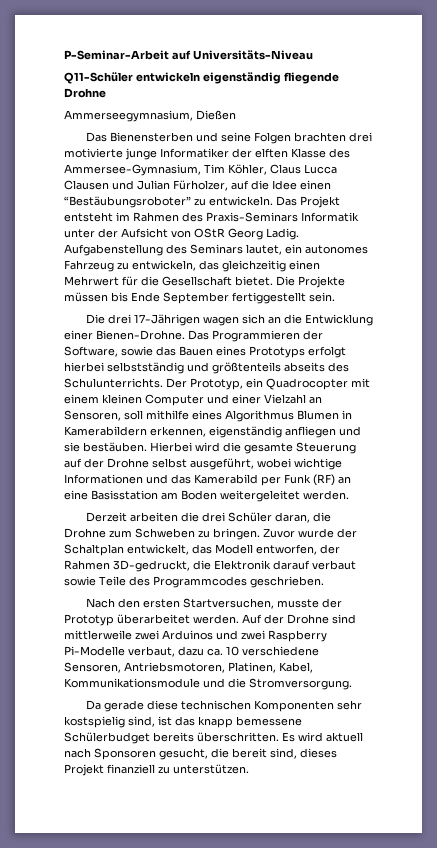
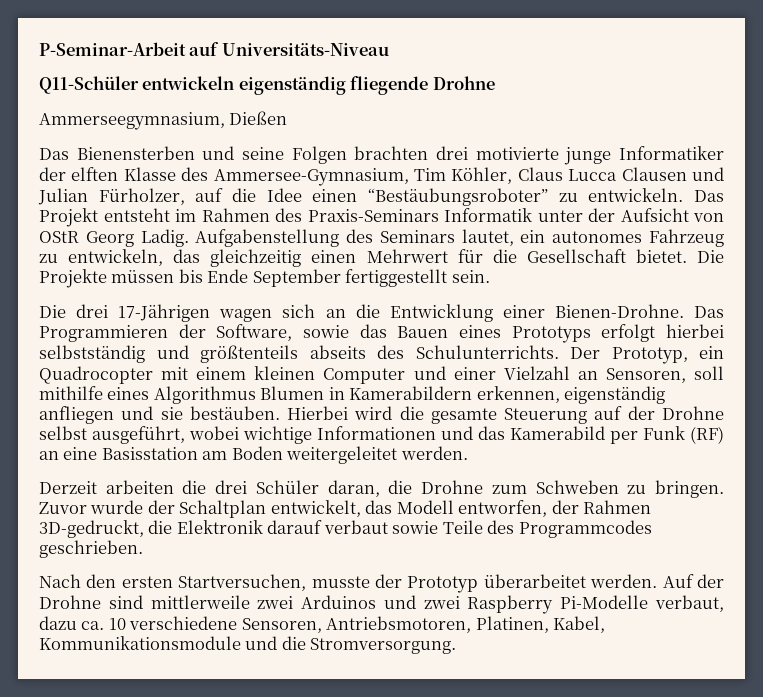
[85,700,362,712] [64,716,302,728] [64,732,363,744] [64,748,337,760] [64,764,249,776] // Da gerade diese technischen Komponenten sehr kostspielig sind, ist das knapp bemessene Schülerbudget bereits überschritten. Es wird aktuell nach Sponsoren gesucht, die bereit sind, dieses Projekt finanziell zu unterstützen. -> (457, 646) none

